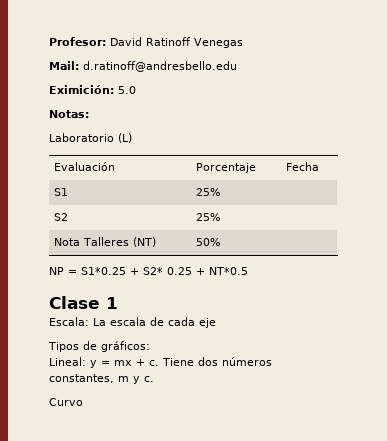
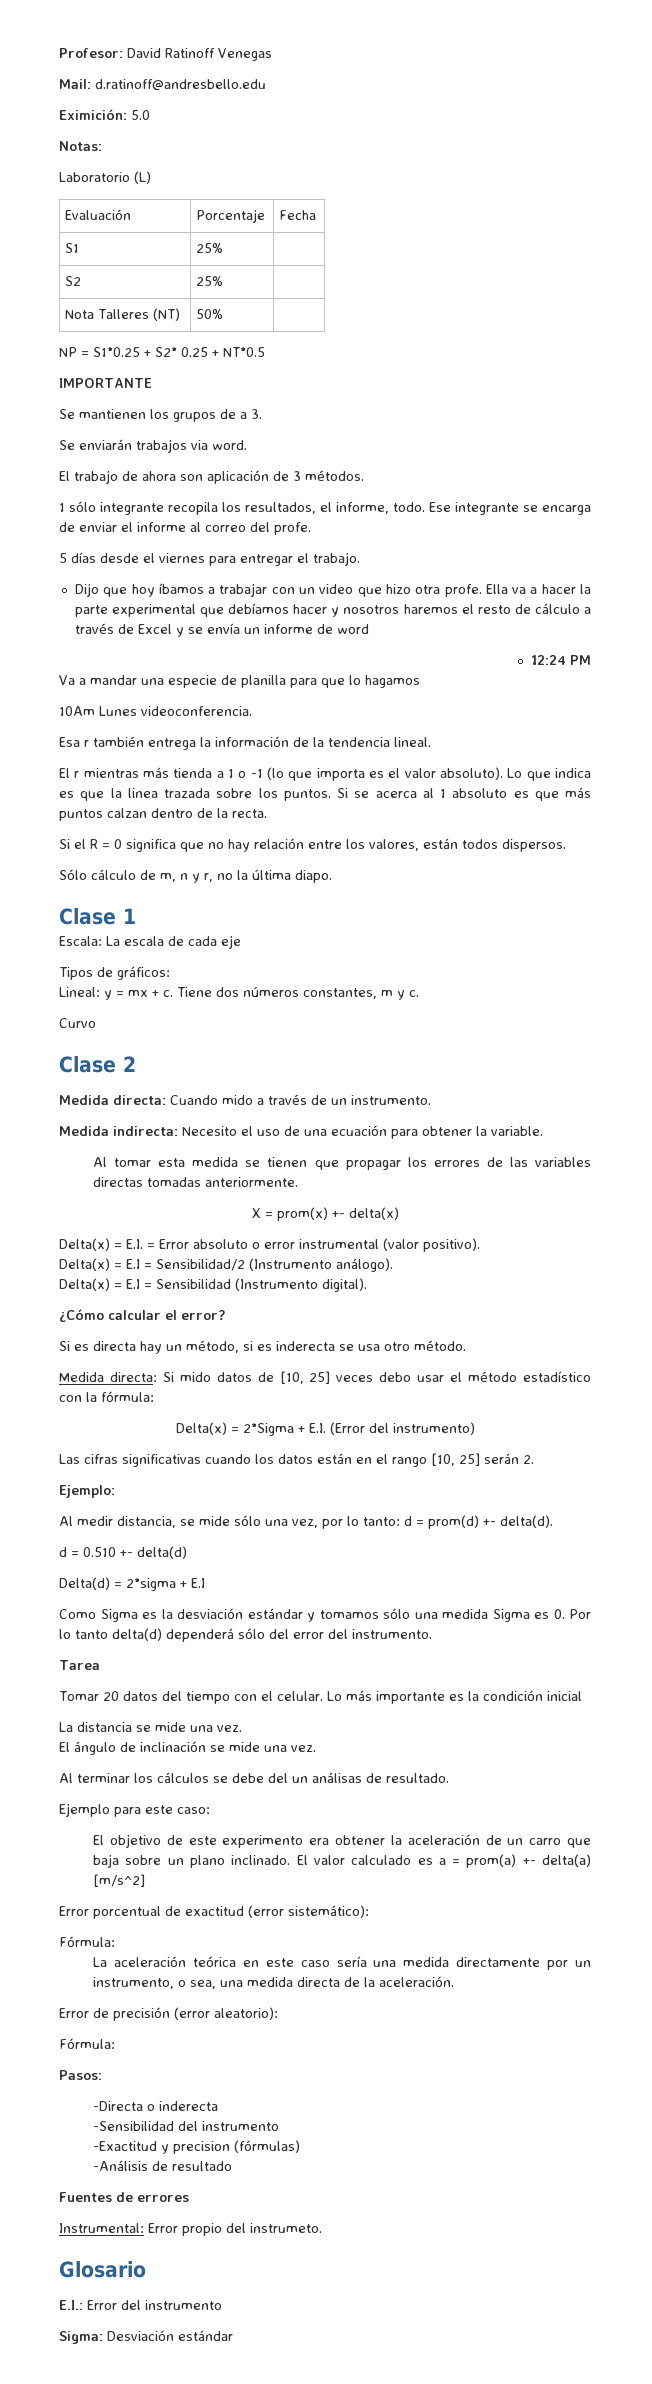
(248, 271) none -> [59,378,152,388] [59,409,262,422] [59,439,247,453] [59,470,364,484] [59,501,591,515] [59,522,311,535] [59,552,360,566] [74,583,591,597] [74,603,591,617] [74,623,369,637] [531,655,591,665] [59,675,420,688] [59,706,252,716] [59,736,431,750] [59,767,591,781] [59,787,591,801] [59,808,267,821] [59,838,566,852] [59,869,332,883] // IMPORTANTE // Se mantienen los grupos de a 3. // Se enviarán trabajos via word. // El trabajo de ahora son aplicación de 3 métodos. // 1 sólo integrante recopila los resultados, el informe, todo. Ese integrante se encarga de enviar el informe al correo del profe. // 5 días desde el viernes para entregar el trabajo. // Dijo que hoy íbamos a trabajar con un video que hizo otra profe. Ella va a hacer la parte experimental que debíamos hacer y nosotros haremos el resto de cálculo a través de Excel y se envía un informe de word // 12:24 PM // Va a mandar una especie de planilla para que lo hagamos // 10Am Lunes videoconferencia. // Esa r también entrega la información de la tendencia lineal. // El r mientras más tienda a 1 o -1 (lo que importa es el valor absoluto). Lo que indica es que la linea trazada sobre los puntos. Si se acerca al 1 absoluto es que más puntos calzan dentro de la recta. // Si el R = 0 significa que no hay relación entre los valores, están todos dispersos. // Sólo cálculo de m, n y r, no la última diapo.
(83, 402) none -> [59,1056,136,1073] [59,1094,431,1105] [59,1125,543,1139] [93,1157,591,1170] [93,1177,299,1187] [251,1207,399,1221] [59,1238,480,1252] [59,1258,393,1272] [59,1278,367,1292] [59,1309,226,1322] [59,1340,466,1354] [59,1371,591,1384] [59,1391,154,1402] [175,1422,475,1436] [59,1453,534,1467] [59,1485,115,1498] [59,1515,553,1529] [59,1546,187,1559] [59,1577,205,1591] [59,1608,591,1622] [59,1628,432,1642] [59,1660,100,1670] [59,1690,582,1704] [59,1722,242,1732] [59,1741,316,1755] [59,1772,449,1783] [59,1803,210,1817] [93,1834,591,1848] [93,1854,591,1868] [93,1874,146,1887] [59,1905,369,1919] [59,1936,115,1947] [93,1956,592,1970] [93,1976,455,1989] [59,2007,278,2021] [59,2038,115,2049] [59,2070,102,2080] [93,2101,219,2111] [93,2121,280,2131] [93,2140,301,2154] [93,2160,233,2171] [59,2192,189,2202] [59,2223,322,2236] [59,2261,146,2278] [59,2300,222,2310] [59,2330,233,2344] // Clase 2 // Medida directa: Cuando mido a través de un instrumento. // Medida indirecta: Necesito el uso de una ecuación para obtener la variable. // Al tomar esta medida se tienen que propagar los errores de las variables directas tomadas anteriormente. // X = prom(x) +- delta(x) // Delta(x) = E.I. = Error absoluto o error instrumental (valor positivo). // Delta(x) = E.I = Sensibilidad/2 (Instrumento análogo). // Delta(x) = E.I = Sensibilidad (Instrumento digital). // ¿Cómo calcular el error? // Si es directa hay un método, si es inderecta se usa otro método. // Medida directa: Si mido datos de [10, 25] veces debo usar el método estadístico con la fórmula: // Delta(x) = 2*Sigma + E.I. (Error del instrumento) // Las cifras significativas cuando los datos están en el rango [10, 25] serán 2. // Ejemplo: // Al medir distancia, se mide sólo una vez, por lo tanto: d = prom(d) +- delta(d). // d = 0.510 +- delta(d) // Delta(d) = 2*sigma + E.I // Como Sigma es la desviación estándar y tomamos sólo una medida Sigma es 0. Por lo tanto delta(d) dependerá sólo del error del instrumento. // Tarea // Tomar 20 datos del tiempo con el celular. Lo más importante es la condición inicial // La distancia se mide una vez. // El ángulo de inclinación se mide una vez. // Al terminar los cálculos se debe del un análisas de resultado. // Ejemplo para este caso: // El objetivo de este experimento era obtener la aceleración de un carro que baja sobre un plano inclinado. El valor calculado es a = prom(a) +- delta(a) [m/s^2] // Error porcentual de exactitud (error sistemático): // Fórmula: // La aceleración teórica en este caso sería una medida directamente por un instrumento, o sea, una medida directa de la aceleración. // Error de precisión (error aleatorio): // Fórmula: // Pasos: // -Directa o inderecta // -Sensibilidad del instrumento // -Exactitud y precision (fórmulas) // -Análisis de resultado // Fuentes de errores // Instrumental: Error propio del instrumeto. // Glosario // E.I.: Error del instrumento // Sigma: Desviación estándar

